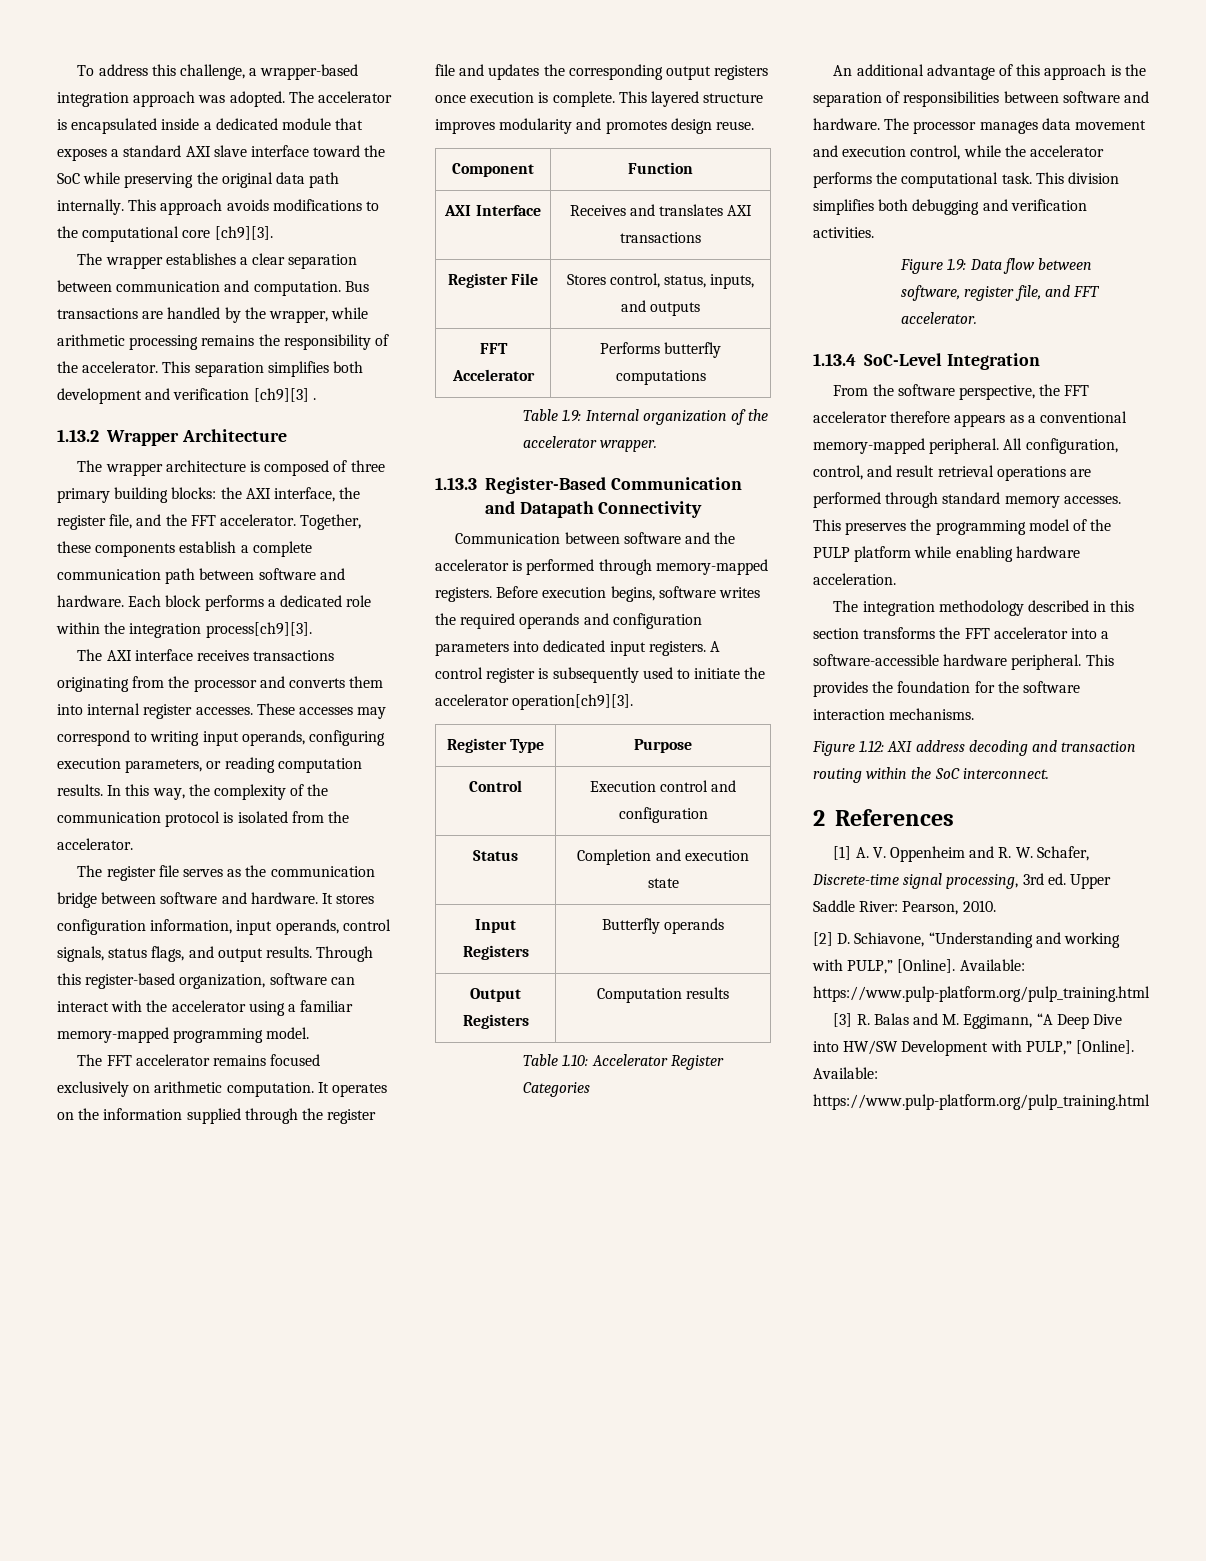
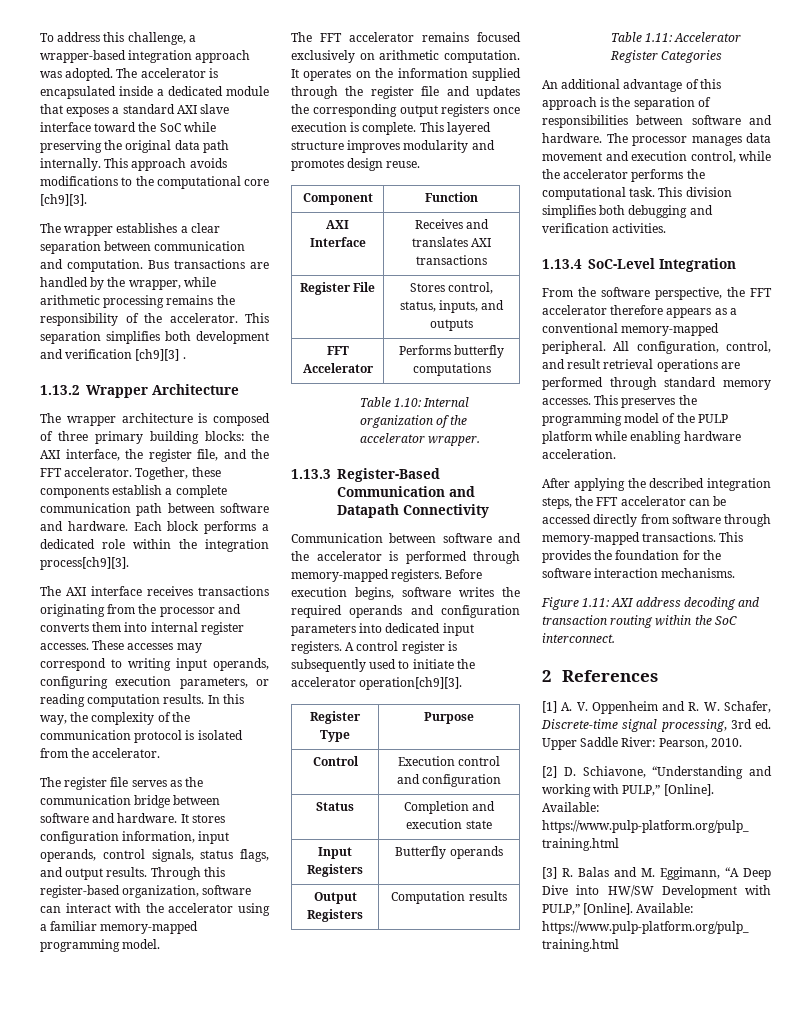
[562,409,582,422] 1.9: -> [393,398,421,407] 1.10:
[562,1054,589,1066] 1.10: -> [644,33,672,42] 1.11:
[900,258,1092,274] [901,285,1100,301] [901,312,978,324] // Figure 1.9: Data flow between software, register file, and FFT accelerator. -> (667, 228) none
[833,600,1135,616] [813,627,1110,639] [813,654,1082,670] The integration methodology described in this section transforms the FFT accelerator into a software-accessible hardware peripheral. -> [542,478,771,491] [542,496,727,509] [542,514,771,527] [542,532,717,545] After applying the described integration steps, the FFT accelerator can be accessed directly from software through memory-mapped transactions.
[859,740,885,752] 1.12: -> [582,598,610,607] 1.11:

